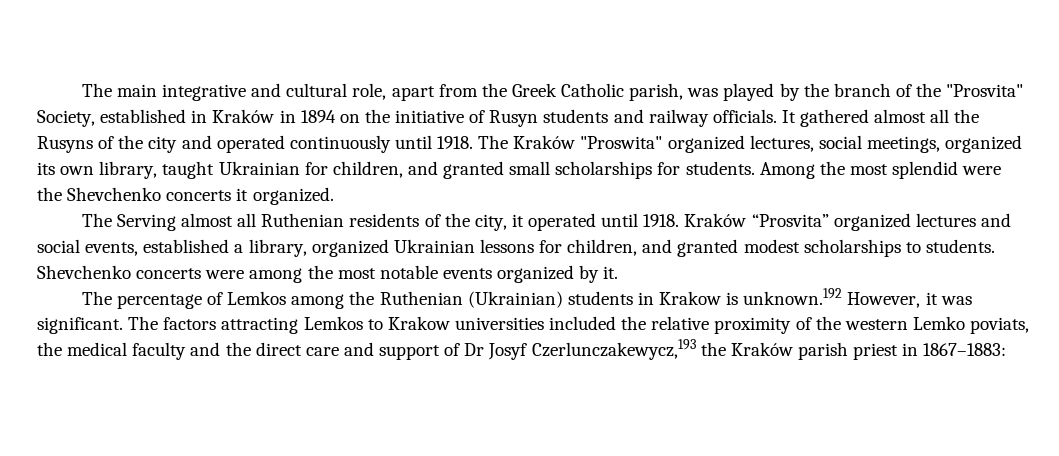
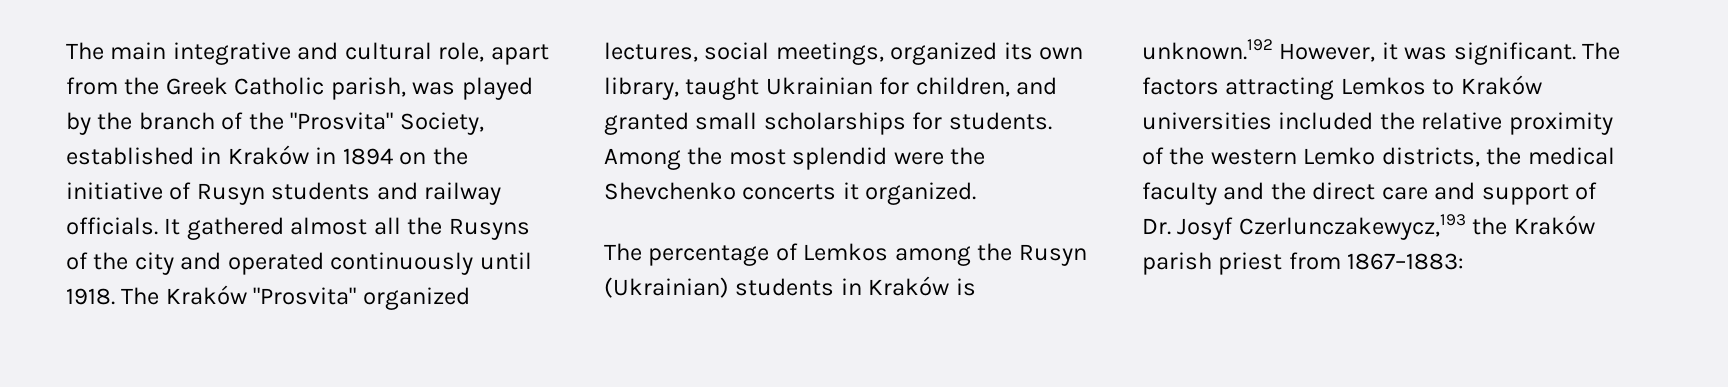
[580,136,663,149] "Proswita" -> [253,287,357,305] "Prosvita"
[81,213,1011,231] [37,239,995,257] [37,265,619,283] // The Serving almost all Ruthenian residents of the city, it operated until 1918. Kraków “Prosvita” organized lectures and social events, established a library, organized Ukrainian lessons for children, and granted modest scholarships to students. Shevchenko concerts were among the most notable events organized by it. -> (977, 193) none
[379,291,463,305] Ruthenian -> [1018,244,1087,266] Rusyn
[659,291,722,305] Krakow -> [868,276,950,296] Kraków
[387,316,450,330] Krakow -> [1460,75,1542,95] Kraków
[970,317,1030,334] poviats, -> [1381,147,1480,167] districts,
[464,343,485,356] Dr -> [1142,218,1171,235] Dr.
[902,343,919,356] in -> [1288,252,1341,270] from

